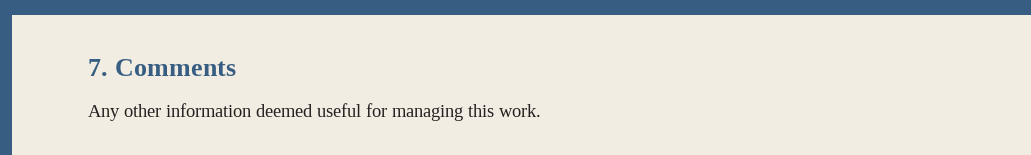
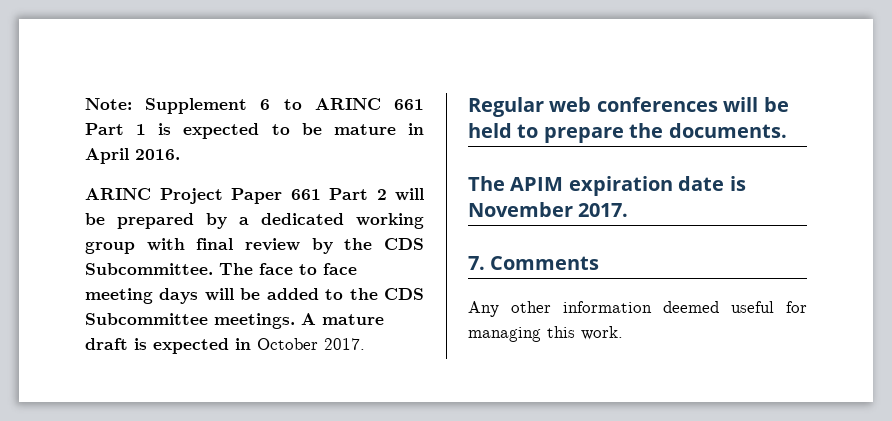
(88, 67) none -> [85,98,424,114] [85,123,424,139] [85,148,180,164] [85,188,424,204] [85,213,424,229] [85,238,424,254] [85,263,357,275] [85,288,424,304] [85,313,384,329] [85,338,365,354] [468,97,789,117] [468,123,787,143] [468,176,746,196] [468,202,629,217] Note: Supplement 6 to ARINC 661 Part 1 is expected to be mature in April 2016. // ARINC Project Paper 661 Part 2 will be prepared by a dedicated working group with final review by the CDS Subcommittee. The face to face meeting days will be added to the CDS Subcommittee meetings. A mature draft is expected in October 2017. // Regular web conferences will be held to prepare the documents. // The APIM expiration date is November 2017. //

